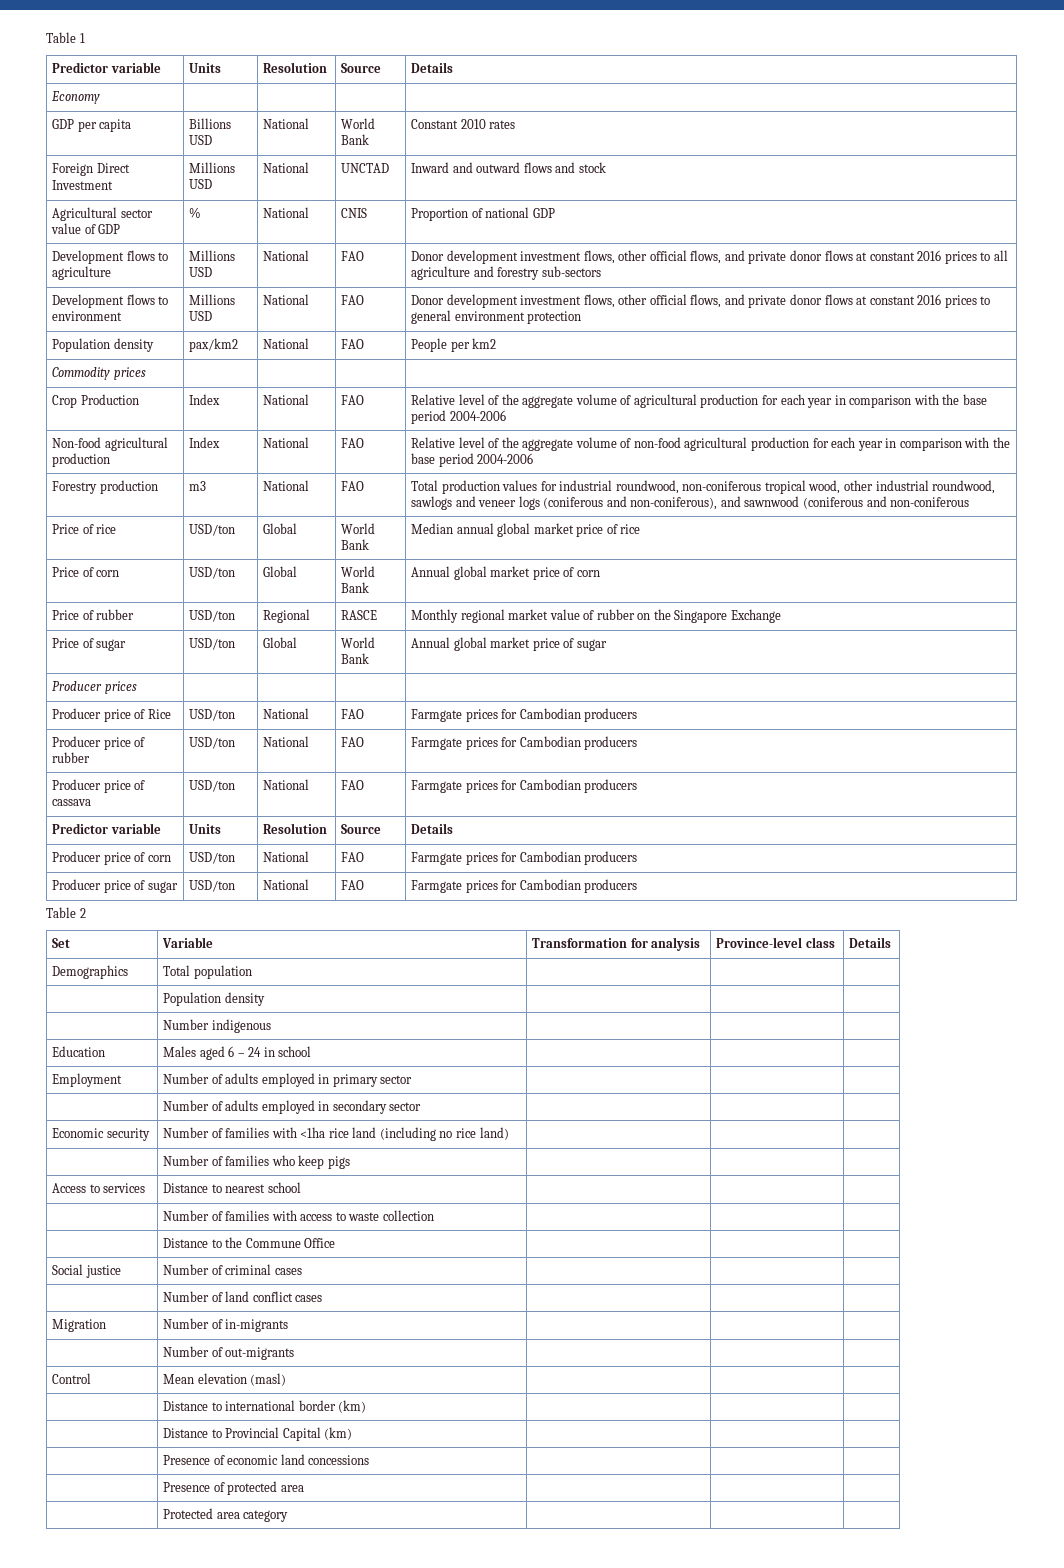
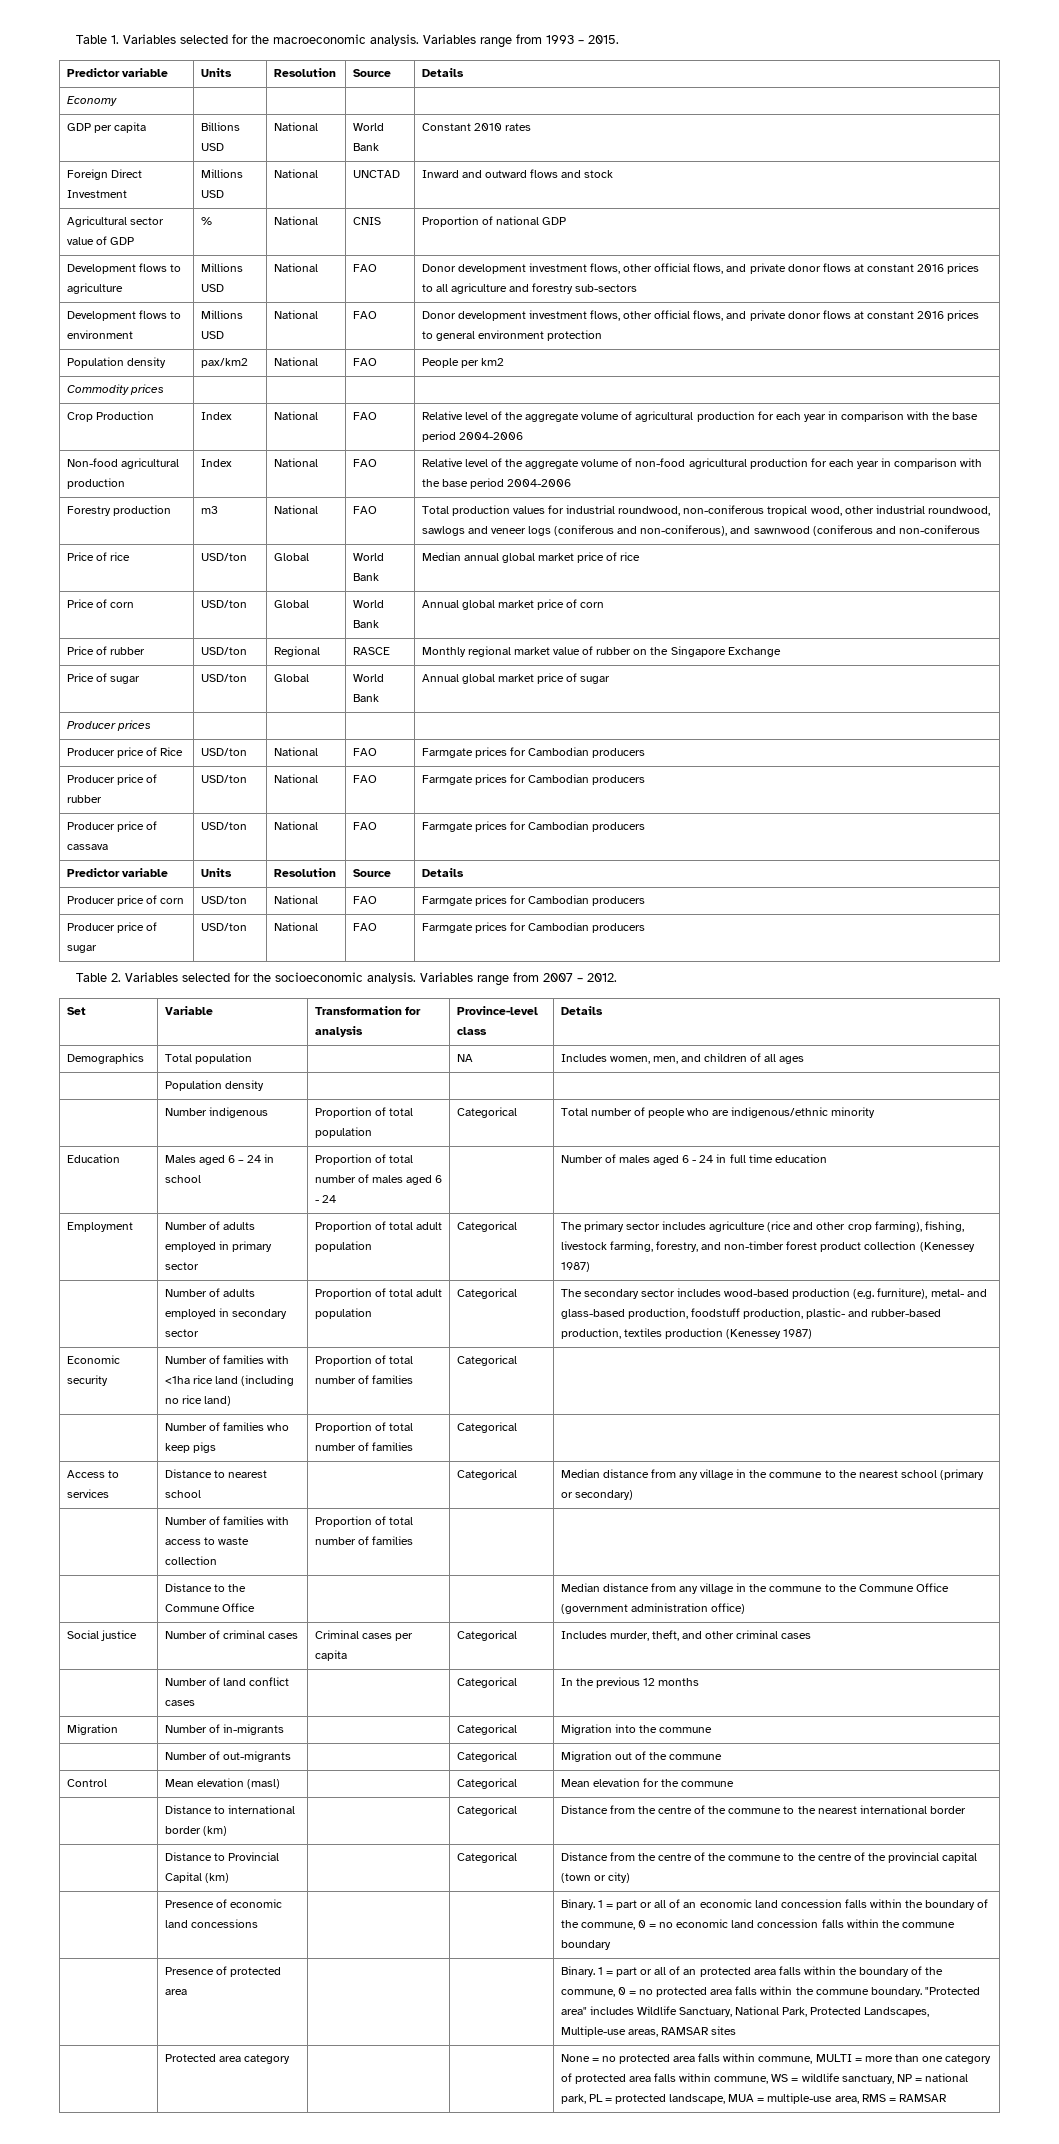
[46,32,85,43] Table 1 -> [75,34,619,48] Table 1. Variables selected for the macroeconomic analysis. Variables range from 1993 – 2015.
[79,908,86,918] 2 -> [110,972,617,986] 2. Variables selected for the socioeconomic analysis. Variables range from 2007 – 2012.
[163,992,265,1006] [163,1019,271,1033] | // | Population density | | | // | Number indigenous | | | -> [456,1054,473,1062] [560,1053,805,1064] [164,1080,264,1091] [164,1107,268,1118] [314,1107,413,1118] [314,1127,372,1138] [456,1107,517,1118] [560,1107,876,1118] NA | Includes women, men, and children of all ages // | Population density | | | // | Number indigenous | Proportion of total population | Categorical | Total number of people who are indigenous/ethnic minority
(312, 1051) | | -> [314,1154,413,1165] [314,1174,443,1185] [314,1195,336,1203] [560,1154,827,1165] Proportion of total number of males aged 6 - 24 | | Number of males aged 6 - 24 in full time education
(413, 1079) | | -> [314,1221,443,1232] [314,1241,372,1252] [456,1221,517,1232] [560,1221,964,1232] [560,1241,975,1252] [560,1262,590,1272] Proportion of total adult population | Categorical | The primary sector includes agriculture (rice and other crop farming), fishing, livestock farming, forestry, and non-timber forest product collection (Kenessey 1987)
(422, 1106) | | -> [314,1288,443,1299] [314,1308,372,1319] [456,1288,517,1299] [560,1288,987,1299] [560,1308,942,1319] [560,1328,813,1339] Proportion of total adult population | Categorical | The secondary sector includes wood-based production (e.g. furniture), metal- and glass-based production, foodstuff production, plastic- and rubber-based production, textiles production (Kenessey 1987)
(509, 1133) | -> [314,1355,413,1366] [314,1375,413,1384] [456,1355,517,1366] Proportion of total number of families | Categorical
(350, 1162) | -> [314,1422,413,1433] [314,1442,413,1451] [456,1422,517,1433] Proportion of total number of families | Categorical
(301, 1187) | -> [456,1469,517,1480] [560,1469,984,1480] [560,1490,633,1500] Categorical | Median distance from any village in the commune to the nearest school (primary or secondary)
(434, 1215) none -> [314,1516,413,1527] [314,1536,413,1545] Proportion of total number of families
(336, 1243) none -> [560,1583,949,1594] [560,1603,745,1614] Median distance from any village in the commune to the Commune Office (government administration office)
(302, 1271) | | -> [314,1630,413,1641] [314,1650,347,1661] [456,1630,517,1641] [560,1630,812,1641] Criminal cases per capita | Categorical | Includes murder, theft, and other criminal cases
[52,1319,107,1332] [163,1318,289,1332] [163,1346,295,1360] [52,1373,92,1384] [163,1373,287,1386] | // Migration | Number of in-migrants | | | // | Number of out-migrants | | | // Control | Mean elevation (masl) | | | -> [456,1677,517,1688] [560,1677,700,1688] [66,1724,118,1735] [164,1724,284,1735] [456,1724,517,1735] [560,1724,713,1735] [164,1751,291,1762] [456,1751,517,1762] [560,1751,723,1762] [66,1779,107,1787] [164,1778,280,1789] [456,1778,517,1789] [560,1778,735,1787] Categorical | In the previous 12 months // Migration | Number of in-migrants | | Categorical | Migration into the commune // | Number of out-migrants | | Categorical | Migration out of the commune // Control | Mean elevation (masl) | | Categorical | Mean elevation for the commune
(367, 1406) | -> [456,1805,517,1816] [560,1805,966,1814] Categorical | Distance from the centre of the commune to the nearest international border
(353, 1433) | -> [456,1852,517,1863] [560,1852,978,1863] [560,1872,630,1883] Categorical | Distance from the centre of the commune to the centre of the provincial capital (town or city)
[163,1481,304,1495] [163,1508,289,1522] // | Presence of protected area | | | // | Protected area category | | | -> [560,1899,989,1910] [560,1919,955,1930] [560,1940,611,1950] [164,1966,281,1977] [164,1989,187,1995] [560,1966,944,1977] [560,1986,980,1997] [560,2006,930,2017] [560,2026,737,2037] [164,2054,290,2064] [560,2053,992,2064] [560,2073,968,2084] [560,2093,947,2104] Binary. 1 = part or all of an economic land concession falls within the boundary of the commune, 0 = no economic land concession falls within the commune boundary // | Presence of protected area | | | Binary. 1 = part or all of an protected area falls within the boundary of the commune, 0 = no protected area falls within the commune boundary. "Protected area" includes Wildlife Sanctuary, National Park, Protected Landscapes, Multiple-use areas, RAMSAR sites // | Protected area category | | | None = no protected area falls within commune, MULTI = more than one category of protected area falls within commune, WS = wildlife sanctuary, NP = national park, PL = protected landscape, MUA = multiple-use area, RMS = RAMSAR

